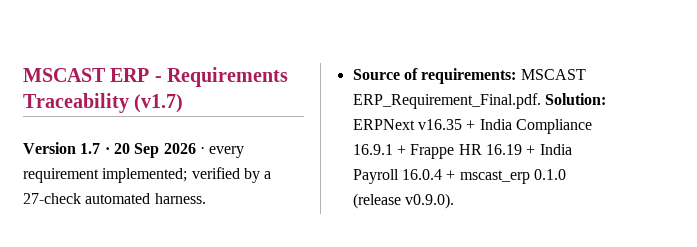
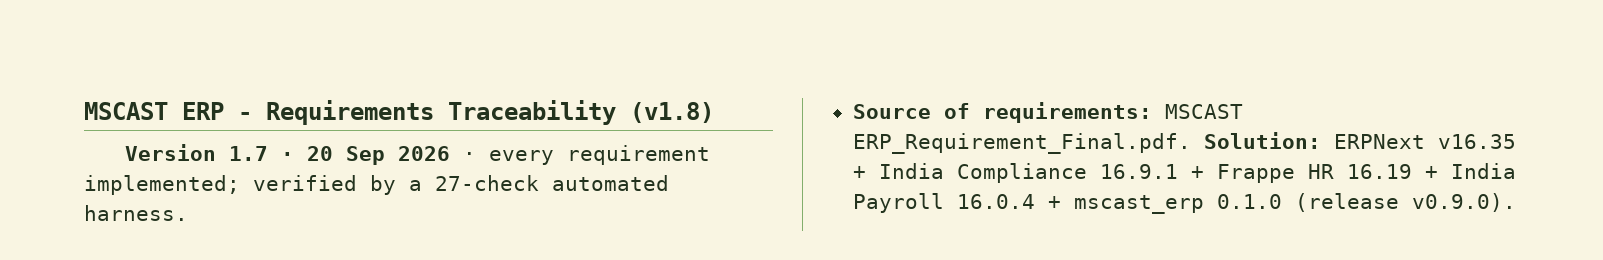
[134,94,184,113] (v1.7) -> [630,102,714,123] (v1.8)

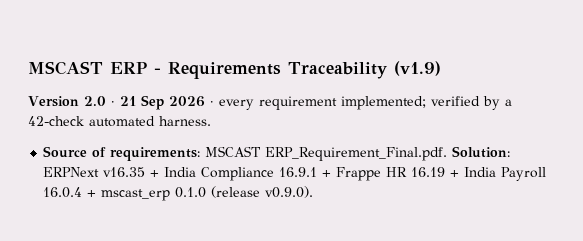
[630,102,714,123] (v1.8) -> [393,61,441,76] (v1.9)
[229,146,334,161] 1.7 · 20 -> [83,96,136,106] 2.0 · 21
[435,175,539,191] 27-check -> [28,116,84,126] 42-check

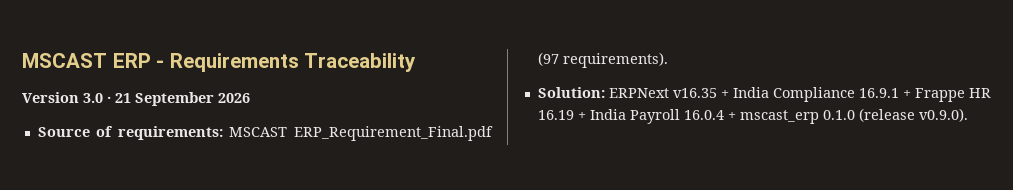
[393,61,441,76] (v1.9) -> (417, 62) none
[83,96,106,106] 2.0 -> [83,93,103,103] 3.0
[140,95,164,110] Sep -> [135,92,214,106] September
[209,96,512,110] [28,116,211,127] · every requirement implemented; verified by a 42-check automated harness. -> (250, 98) none
[265,147,448,161] ERP_Requirement_Final.pdf. -> [294,126,493,141] [537,52,668,68] ERP_Requirement_Final.pdf (97 requirements). //

